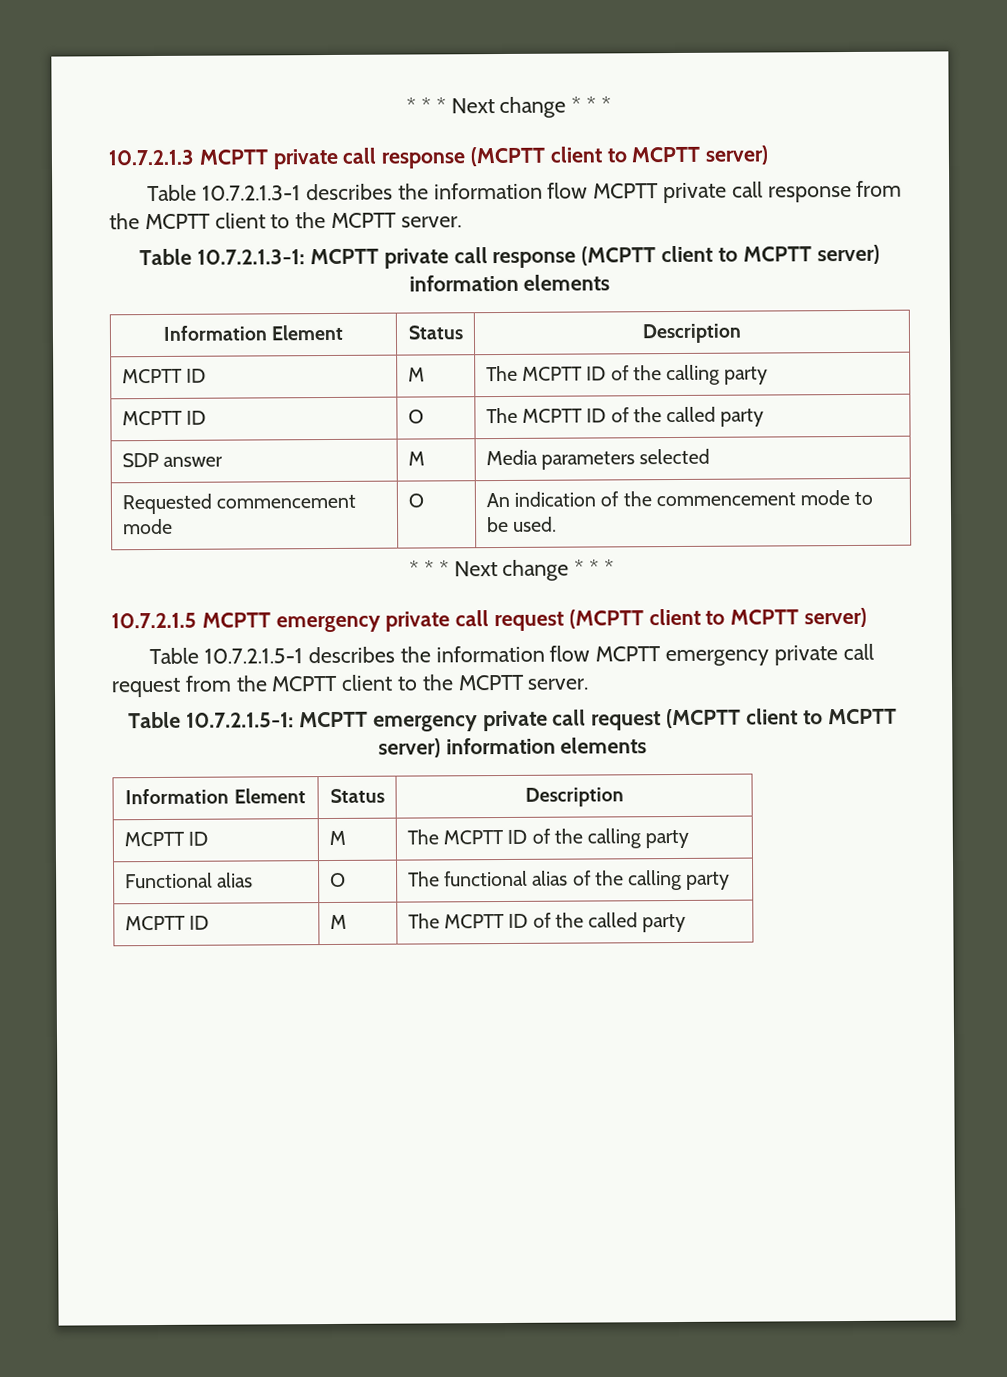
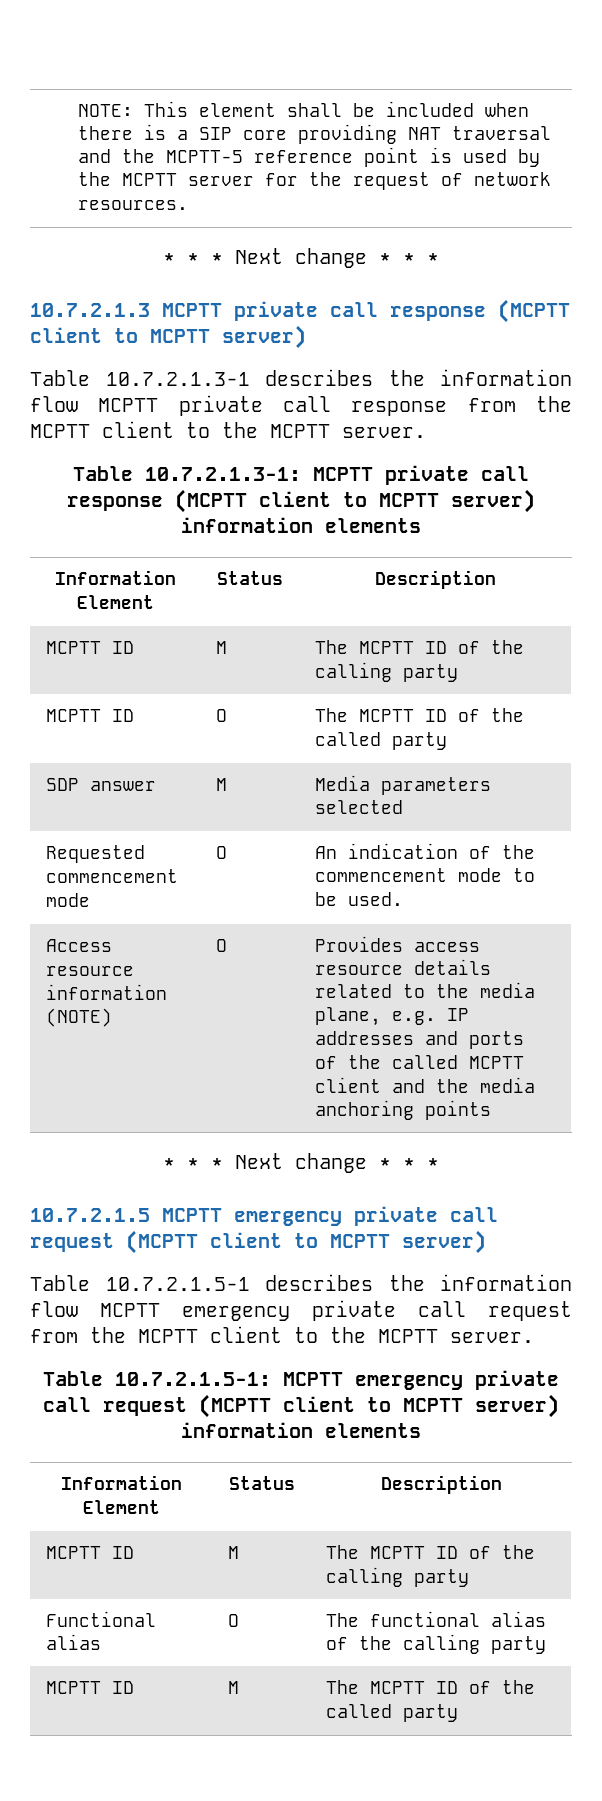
(406, 105) none -> [77,101,529,117] [77,124,551,144] [77,147,540,167] [77,172,551,190] [77,200,188,210] NOTE: This element shall be included when there is a SIP core providing NAT traversal and the MCPTT-5 reference point is used by the MCPTT server for the request of network resources. //
(558, 524) none -> [45,939,112,952] [45,966,134,976] [45,984,167,1000] [45,1008,112,1027] [215,939,227,952] [314,936,480,952] [314,959,491,975] [314,982,535,998] [314,1007,469,1026] [314,1031,524,1049] [314,1055,524,1069] [314,1077,535,1093] [314,1100,491,1120] // Access resource information (NOTE) | O | Provides access resource details related to the media plane, e.g. IP addresses and ports of the called MCPTT client and the media anchoring points

